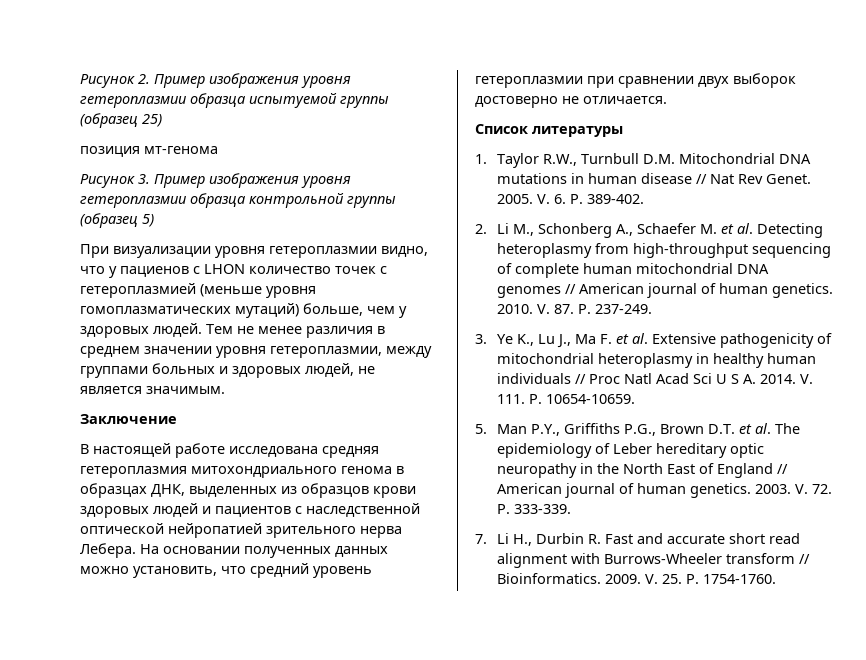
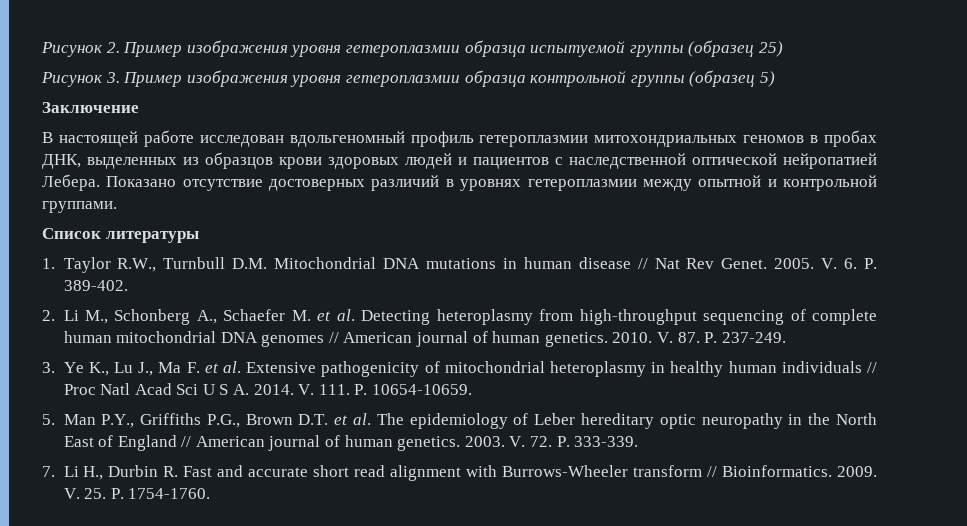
[80,146,218,157] // позиция мт-генома -> (783, 49) none
[80,244,428,258] [80,264,387,278] [80,283,316,298] [80,303,407,318] [80,323,385,338] [80,346,432,358] [80,363,375,378] [80,386,225,394] [80,414,177,424] [80,443,379,458] [80,466,404,478] [80,483,147,498] При визуализации уровня гетероплазмии видно, что у пациенов с LHON количество точек с гетероплазмией (меньше уровня гомоплазматических мутаций) больше, чем у здоровых людей. Тем не менее различия в среднем значении уровня гетероплазмии, между группами больных и здоровых людей, не является значимым. // Заключение // В настоящей работе исследована средняя гетероплазмия митохондриального генома в образцах -> [42,102,139,113] [42,130,877,147] Заключение // В настоящей работе исследован вдольгеномный профиль гетероплазмии митохондриальных геномов в пробах
[266,526,402,538] [80,543,388,558] [80,563,372,578] [475,73,796,88] [475,96,667,108] зрительного нерва Лебера. На основании полученных данных можно установить, что средний уровень гетероплазмии при сравнении двух выборок достоверно не отличается. -> [42,174,878,191] [42,201,117,213] Лебера. Показано отсутствие достоверных различий в уровнях гетероплазмии между опытной и контрольной группами.

